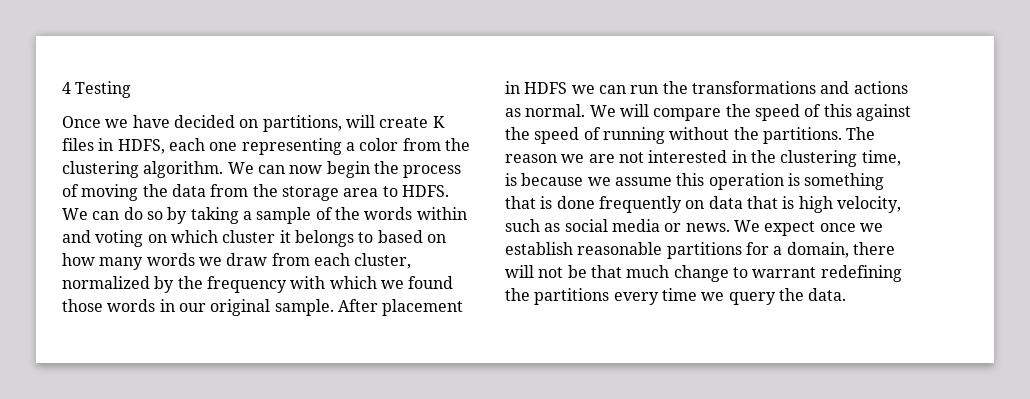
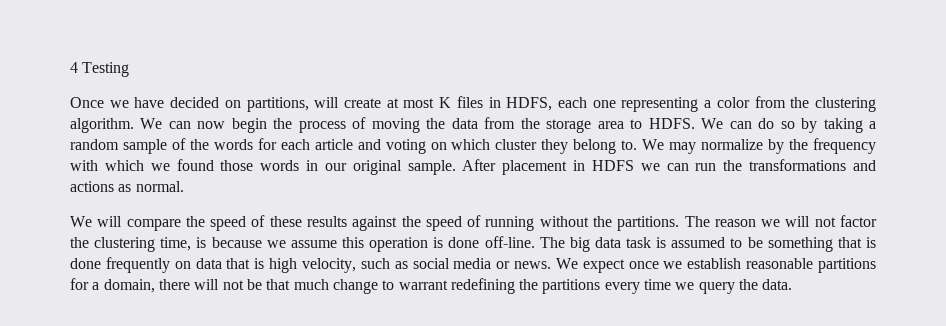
(429, 122) none -> [386,98,435,108] at most
(252, 215) none -> [70,139,119,150] random
[416,207,467,220] within -> [257,138,353,150] for each article
[279,230,446,247] [62,253,412,270] [62,276,150,289] it belongs to based on how many words we draw from each cluster, normalized -> [541,139,764,154] they belong to. We may normalize
(586, 110) none -> (184, 186) //
[823,104,852,117] this -> [269,216,347,227] these results
[588,150,747,163] are not interested in -> [785,215,878,227] will not factor
(800, 179) none -> [448,236,763,252] done off-line. The big data task is assumed to be

